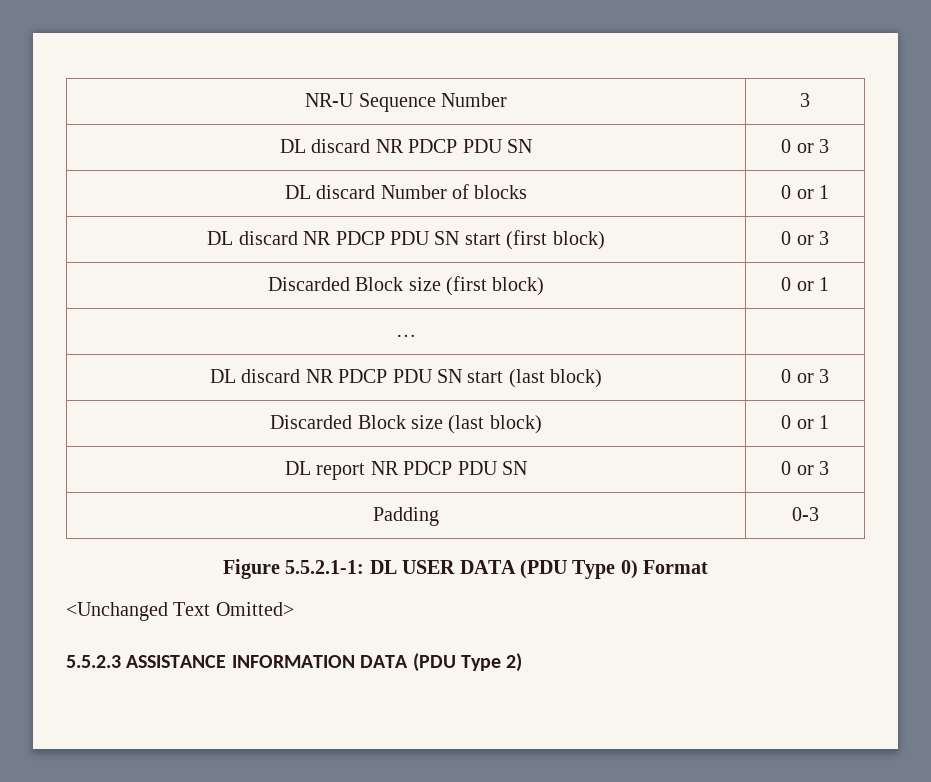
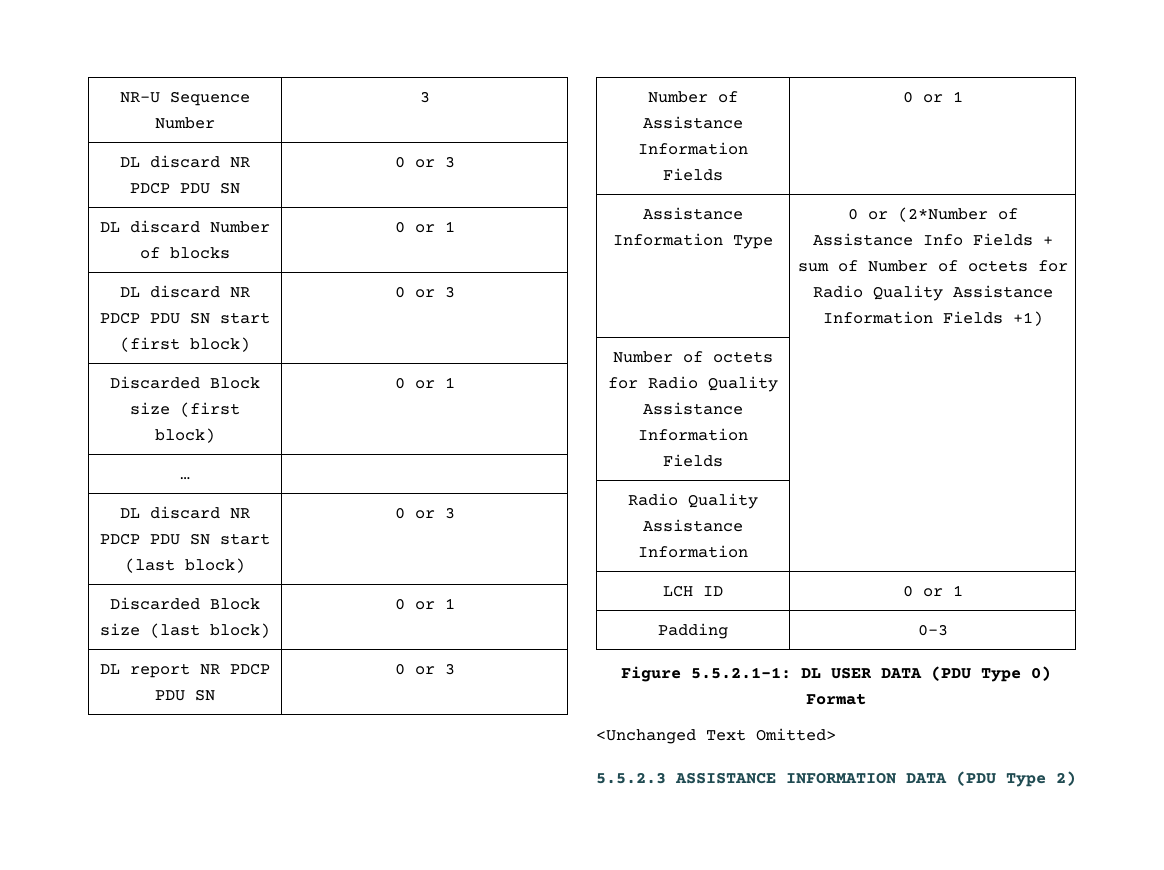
(829, 468) none -> [648,91,738,103] [643,116,743,129] [638,142,748,155] [663,168,723,181] [902,91,963,103] [643,207,743,220] [613,233,773,249] [847,207,1018,222] [812,233,1053,246] [797,260,1068,272] [812,285,1053,301] [822,311,1043,326] [613,351,773,363] [608,376,778,392] [643,402,743,415] [638,428,748,441] [663,454,723,467] [628,493,758,509] [643,519,743,532] [638,545,748,558] [663,585,723,597] [902,585,963,597] // Number of Assistance Information Fields | 0 or 1 // Assistance Information Type | 0 or (2*Number of Assistance Info Fields + sum of Number of octets for Radio Quality Assistance Information Fields +1) // Number of octets for Radio Quality Assistance Information Fields | // Radio Quality Assistance Information | // LCH ID | 0 or 1

